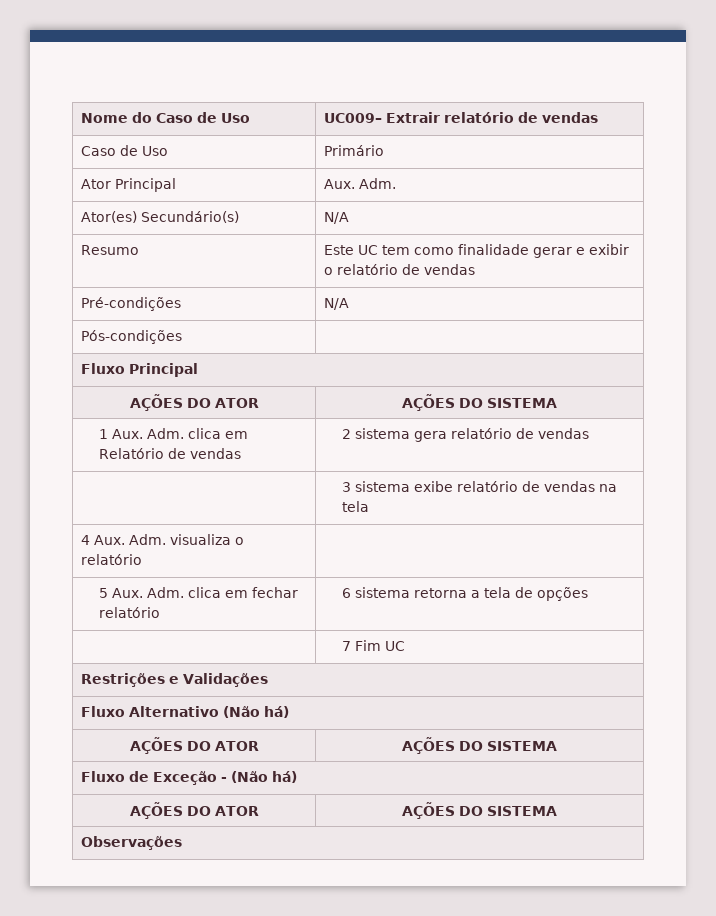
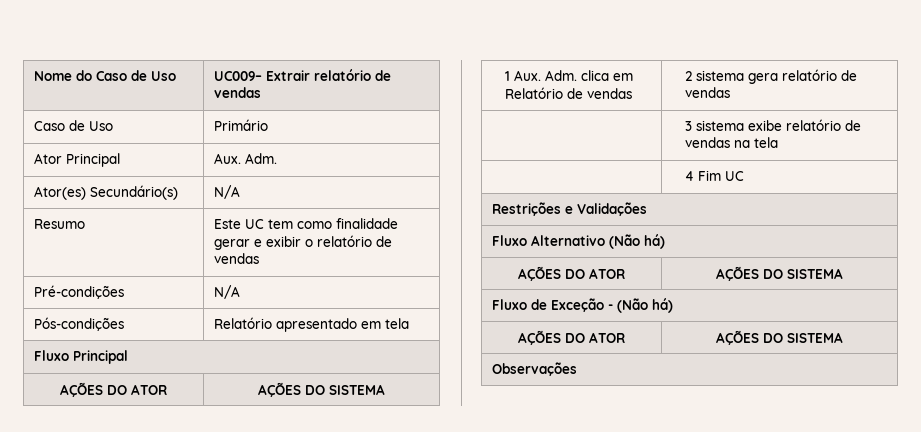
(182, 337) none -> [214,317,410,332] Relatório apresentado em tela
[80,534,244,545] [80,554,142,565] [98,587,298,598] [98,607,160,618] [341,587,588,601] [341,641,351,651] 4 Aux. Adm. visualiza o relatório | // 5 Aux. Adm. clica em fechar relatório | 6 sistema retorna a tela de opções // | 7 -> [684,171,694,181] | 4

